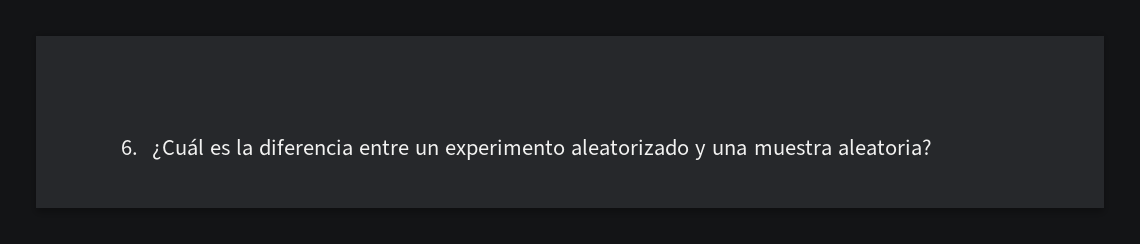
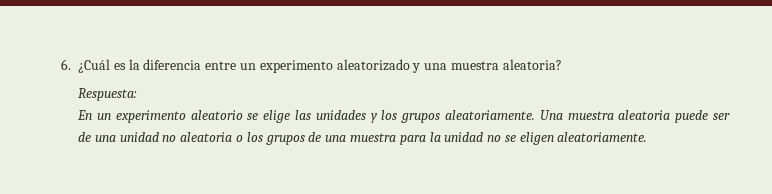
(932, 147) none -> [78,88,138,101] [77,110,730,123] [78,132,648,145] // Respuesta: // En un experimento aleatorio se elige las unidades y los grupos aleatoriamente. Una muestra aleatoria puede ser de una unidad no aleatoria o los grupos de una muestra para la unidad no se eligen aleatoriamente.

